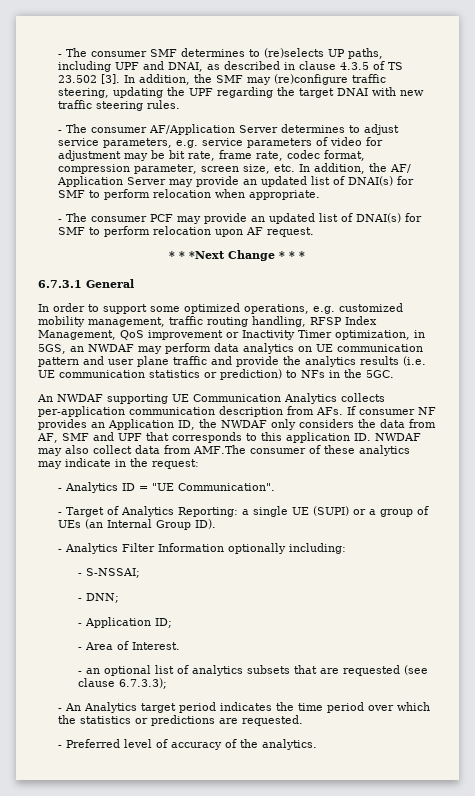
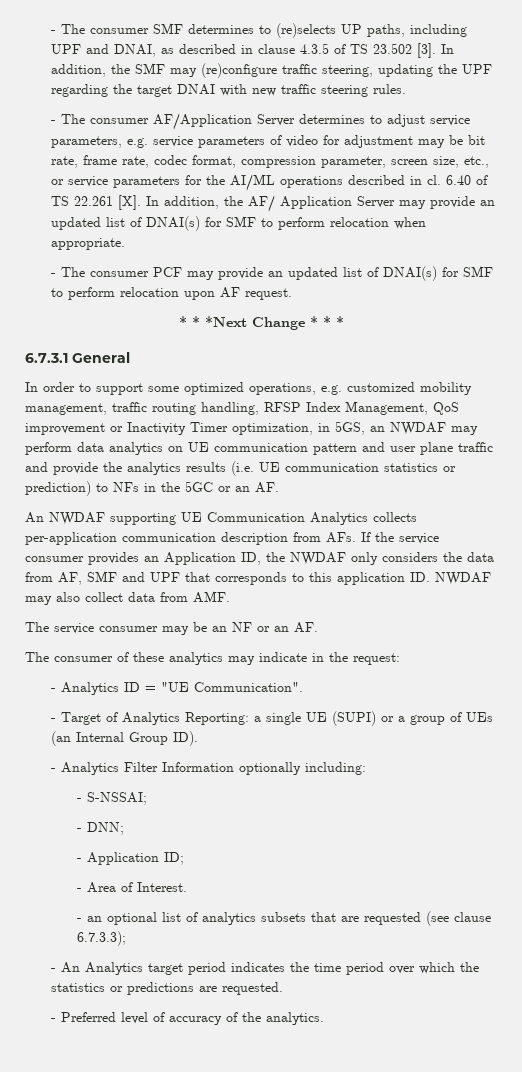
[274,164,296,172] etc. -> [463,156,489,168] [50,174,488,191] [50,195,141,210] etc., or service parameters for the AI/ML operations described in cl. 6.40 of TS 22.261 [X].
[366,370,394,378] 5GC. -> [185,481,279,493] 5GC or an AF.
[359,407,436,415] consumer NF -> [375,532,439,544] [25,556,84,562] the service consumer
[193,445,246,454] AMF.The -> [193,591,230,603] [25,622,318,635] [25,652,49,662] AMF. // The service consumer may be an NF or an AF. // The

